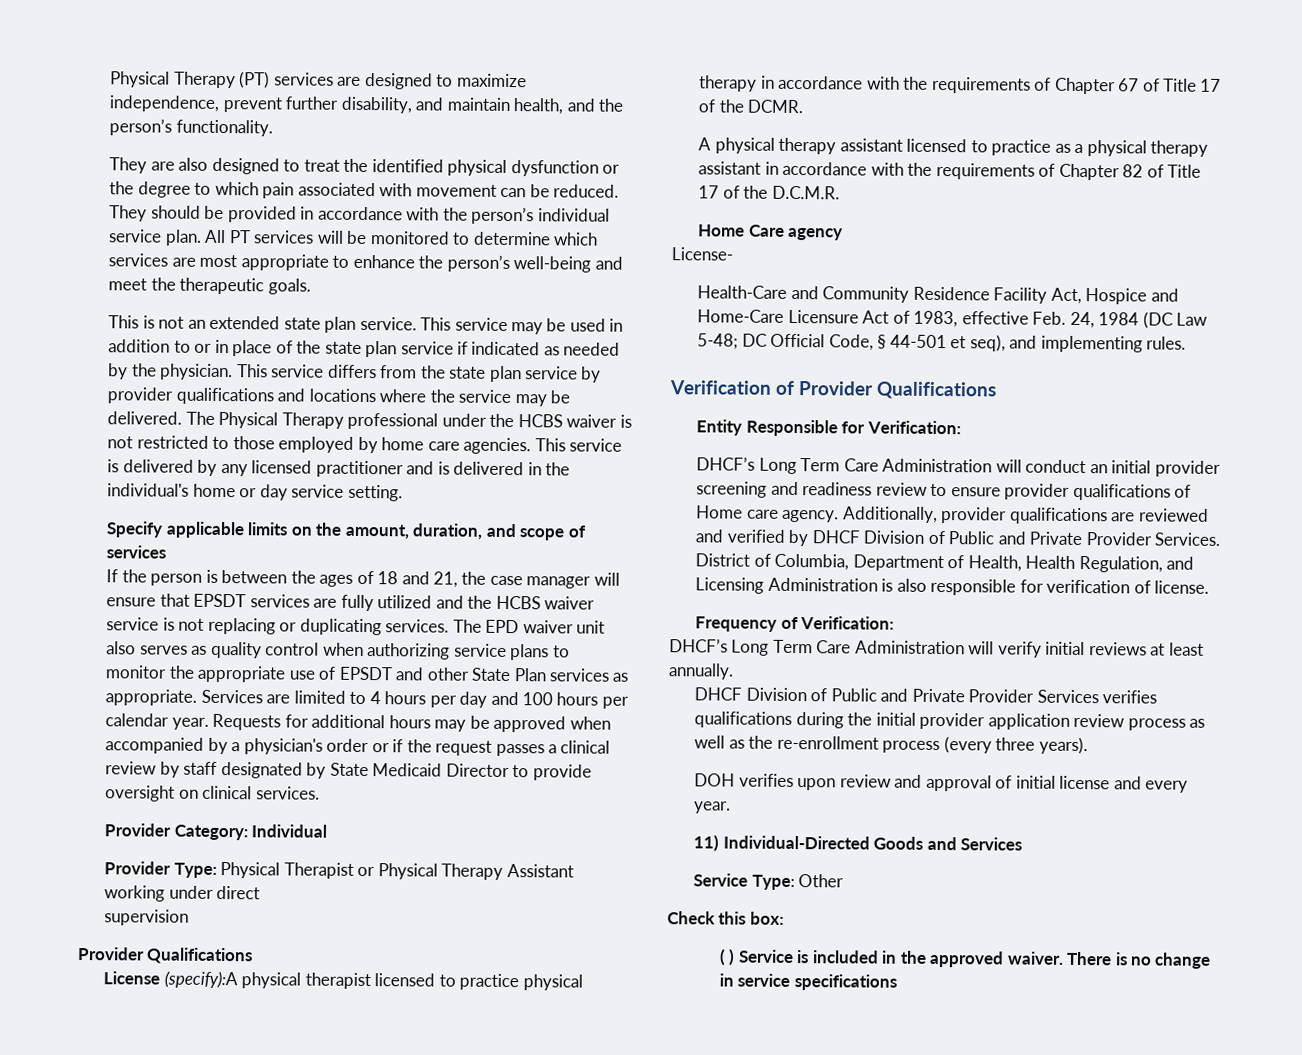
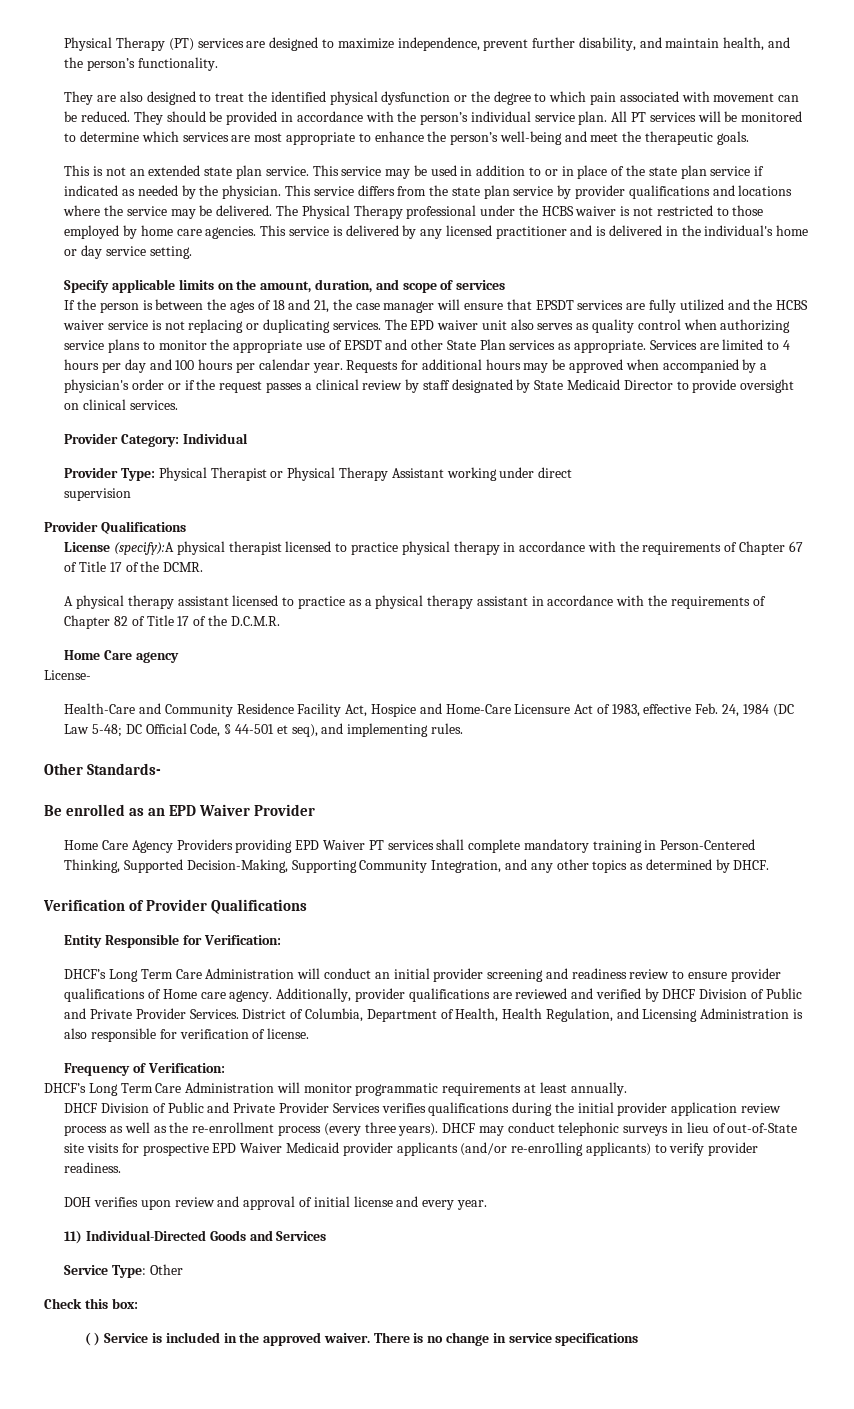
(1187, 343) none -> [44,763,162,775] [44,804,316,816] [64,839,756,853] [64,859,770,873] // Other Standards- // Be enrolled as an EPD Waiver Provider // Home Care Agency Providers providing EPD Waiver PT services shall complete mandatory training in Person-Centered Thinking, Supported Decision-Making, Supporting Community Integration, and any other topics as determined by DHCF.
[997,641,1147,658] verify initial reviews -> [303,1083,522,1096] monitor programmatic requirements
(1088, 745) none -> [442,1122,798,1136] [64,1142,759,1156] [64,1162,122,1173] DHCF may conduct telephonic surveys in lieu of out-of-State site visits for prospective EPD Waiver Medicaid provider applicants (and/or re-enro1ling applicants) to verify provider readiness.

